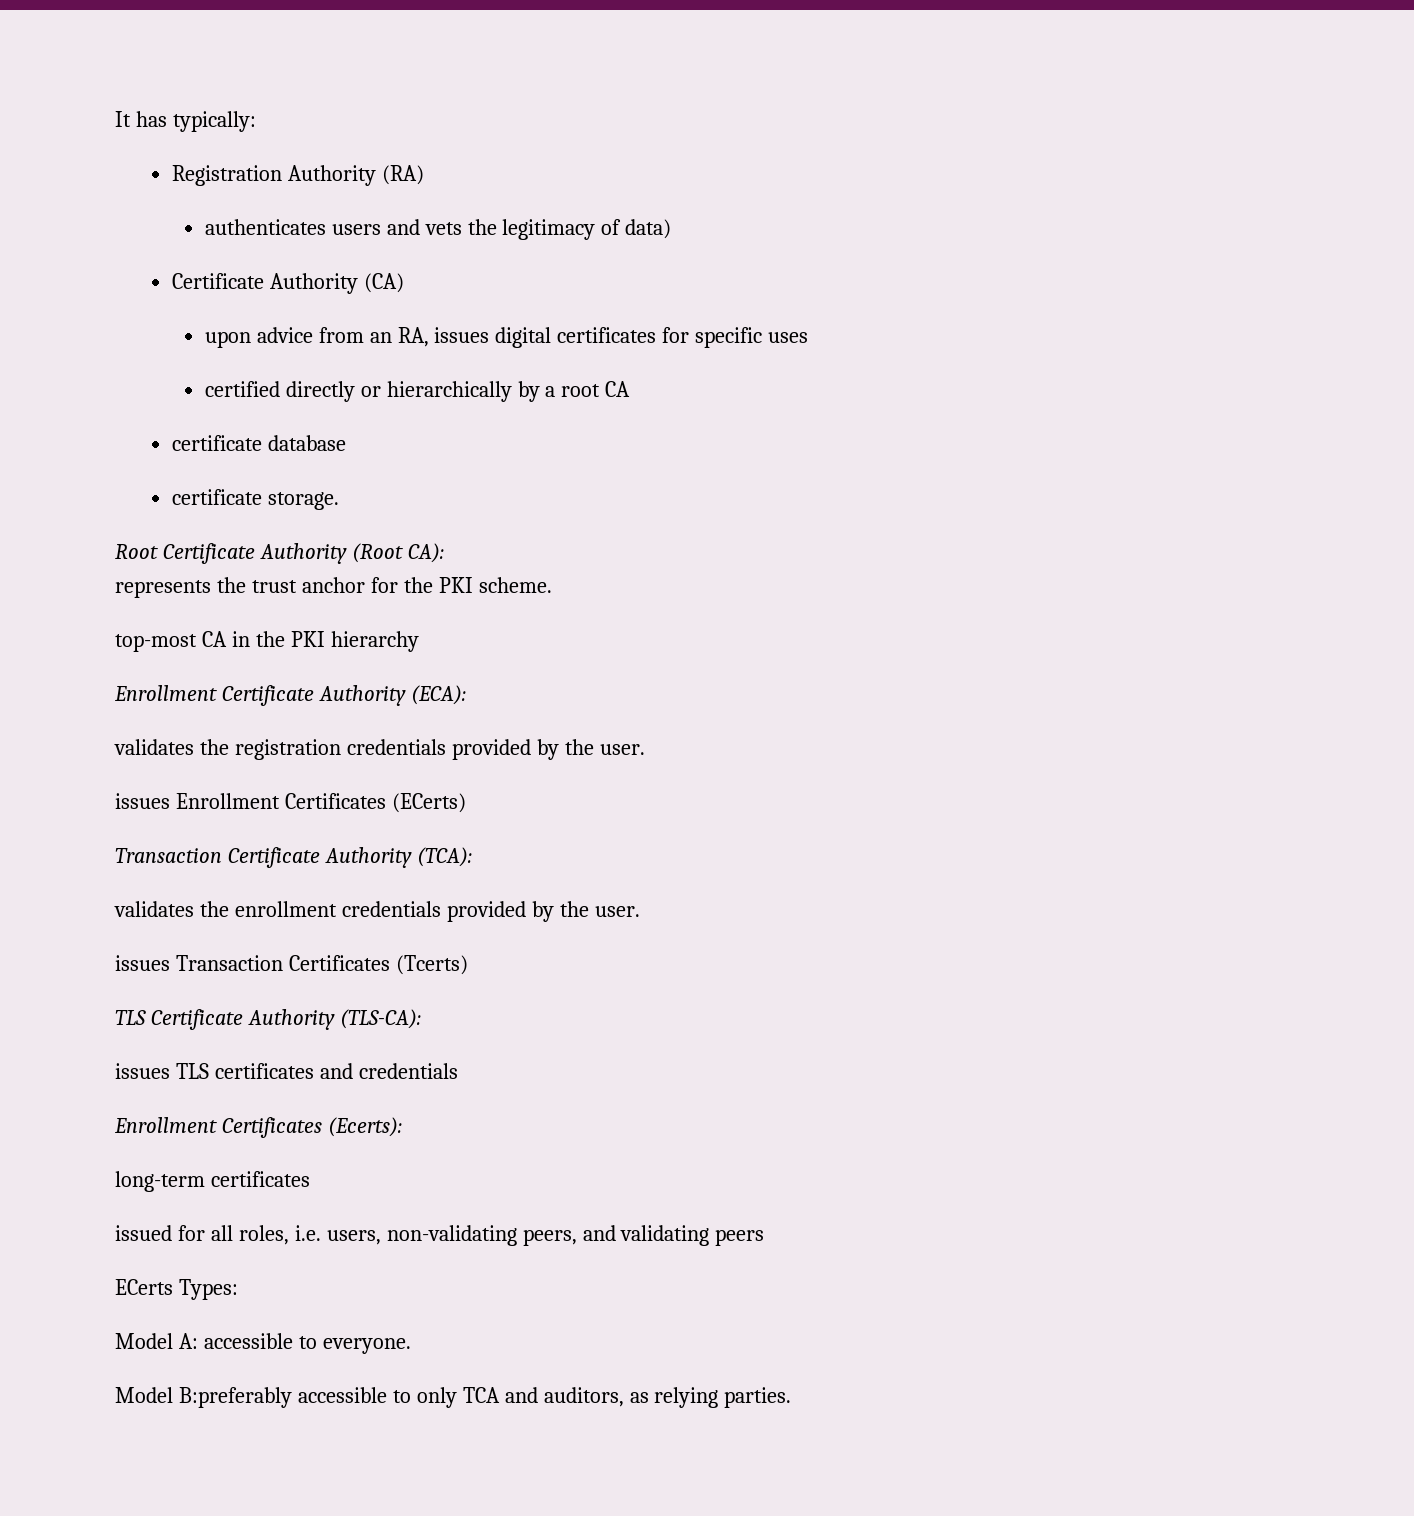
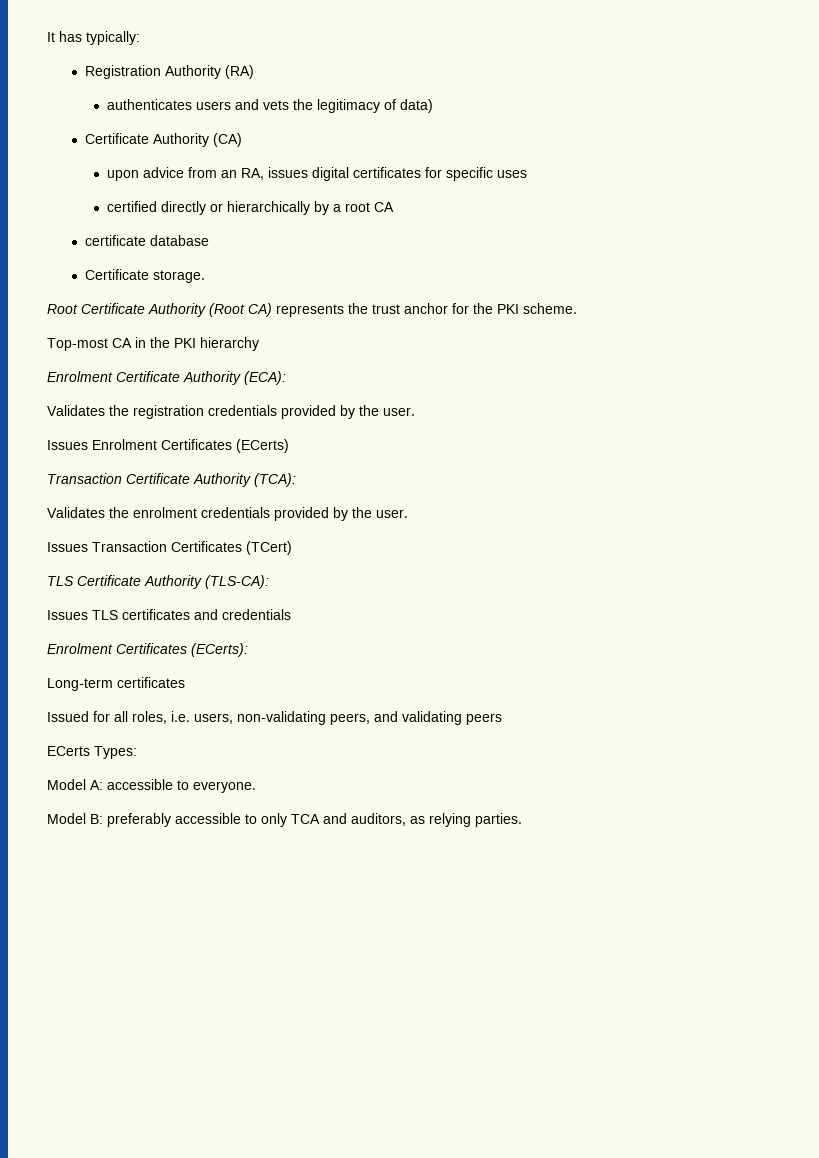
[171,489,262,505] certificate -> [84,269,149,280] Certificate
[407,543,444,563] CA): // -> [248,303,272,317] CA)
[115,634,197,652] top-most -> [47,338,108,351] Top-most
[114,685,217,701] Enrollment -> [47,371,113,382] Enrolment
[114,739,194,755] validates -> [47,405,105,416] Validates
[115,793,280,809] issues Enrollment -> [47,439,157,450] Issues Enrolment
[114,901,640,922] [115,955,170,971] validates the enrollment credentials provided by the user. // issues -> [47,507,408,521] [47,542,88,552] Validates the enrolment credentials provided by the user. // Issues
[395,955,468,975] (Tcerts) -> [246,541,292,555] (TCert)
[115,1063,170,1079] issues -> [47,610,88,620] Issues
[114,1117,402,1138] [115,1171,205,1192] Enrollment Certificates (Ecerts): // long-term -> [47,643,248,657] [47,678,113,691] Enrolment Certificates (ECerts): // Long-term
[115,1225,172,1241] issued -> [47,711,89,722] Issued
[178,1387,292,1408] B:preferably -> [90,813,171,827] B: preferably

